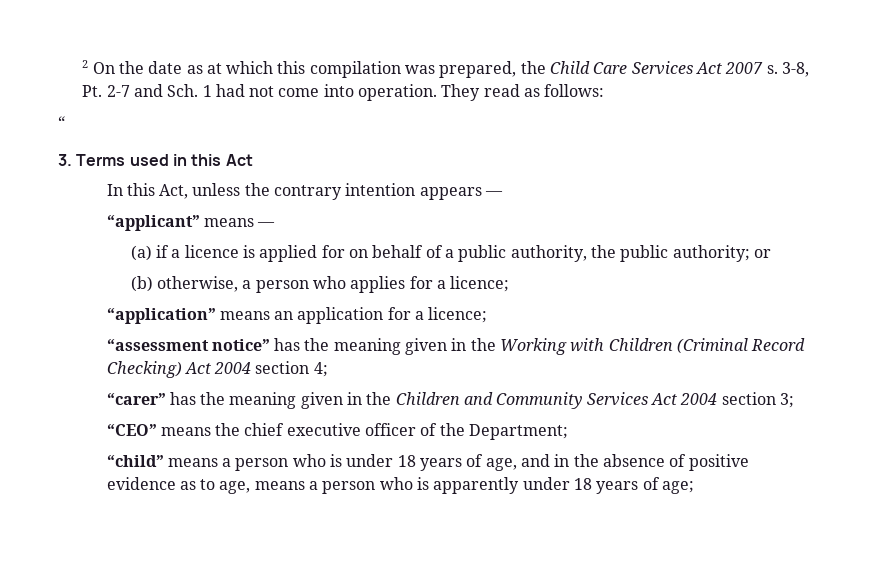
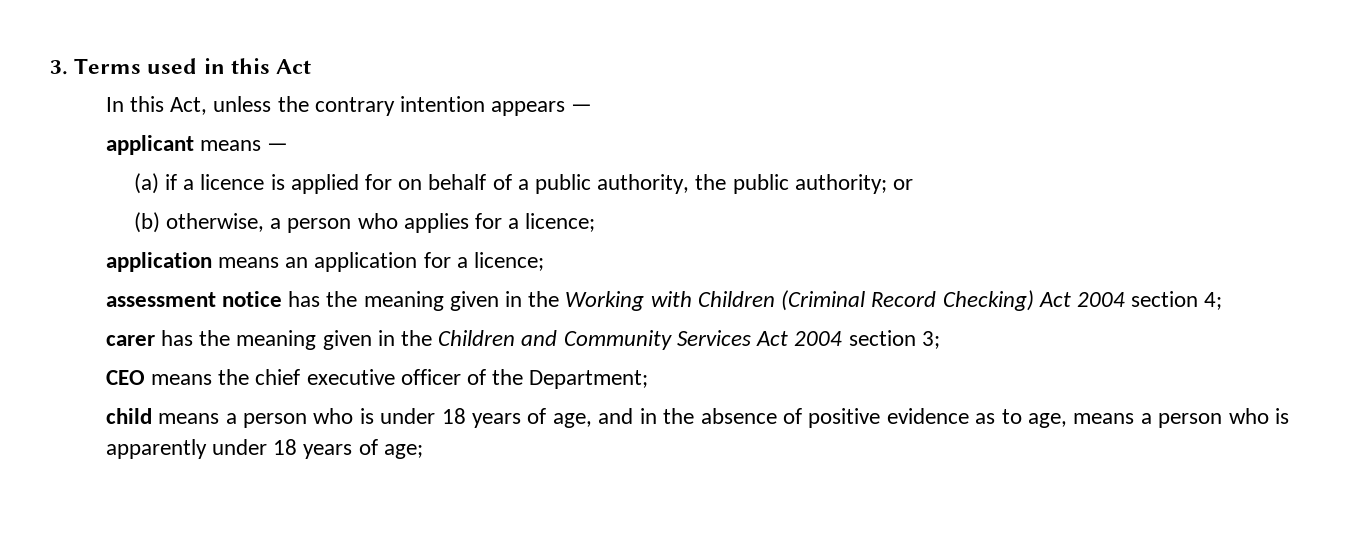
[82,60,810,78] [82,84,605,101] [58,116,65,128] 2 On the date as at which this compilation was prepared, the Child Care Services Act 2007 s. 3-8, Pt. 2-7 and Sch. 1 had not come into operation. They read as follows: // “ // -> (50, 67) none
[106,214,200,231] “applicant” -> [105,135,194,155] applicant
[106,307,216,324] “application” -> [105,252,212,272] application
[106,338,270,351] “assessment notice” -> [105,291,283,307] assessment notice
[106,392,166,405] “carer” -> [105,335,155,346] carer
[106,423,157,436] “CEO” -> [105,370,145,385] CEO
[106,454,164,467] “child” -> [105,408,152,424] child

